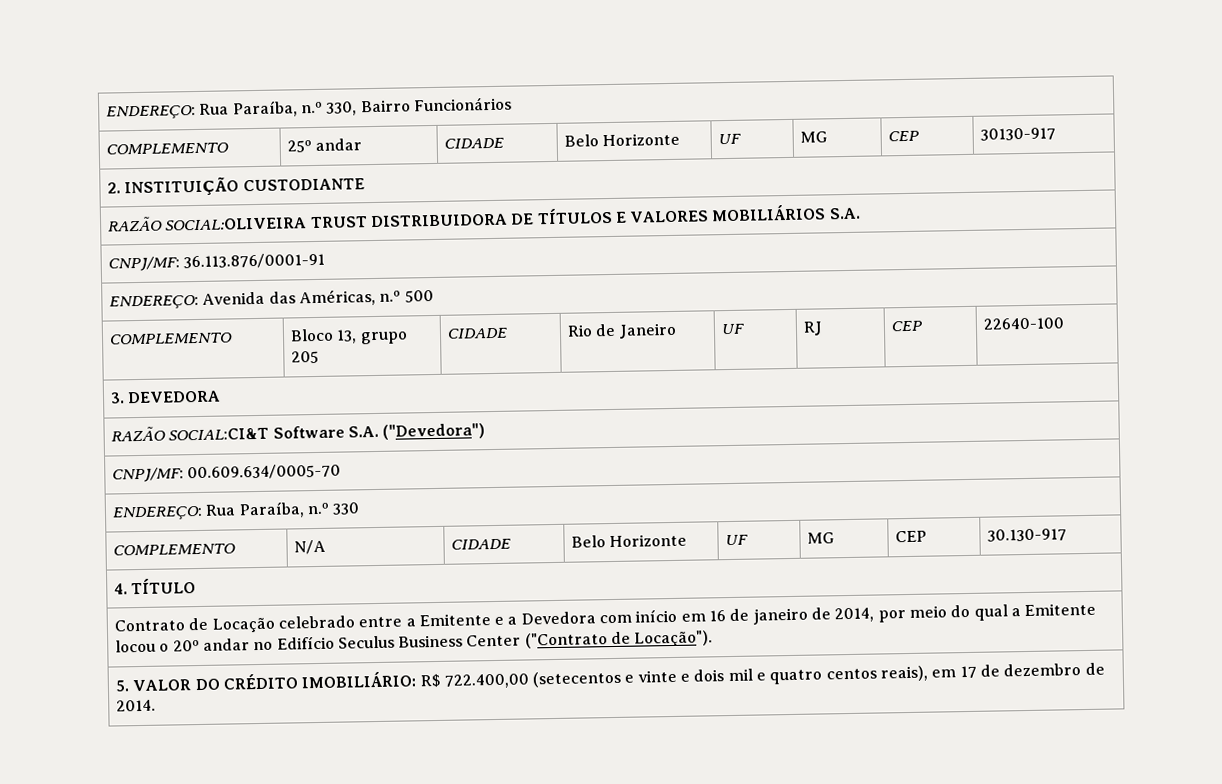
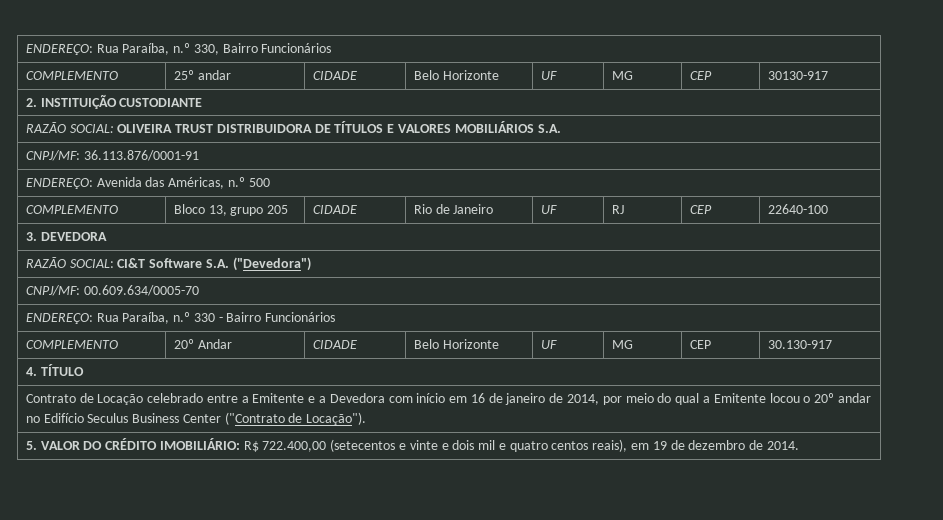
[165,217,308,231] SOCIAL:OLIVEIRA -> [69,124,173,133] SOCIAL: OLIVEIRA
[168,427,270,441] SOCIAL:CI&T -> [69,258,146,268] SOCIAL: CI&T
[112,543,236,556] [293,539,326,555] // COMPLEMENTO | N/A -> [218,312,336,322] [25,340,118,349] [173,339,232,349] - Bairro Funcionários // COMPLEMENTO | 20º Andar
[959,665,977,679] 17 -> [652,441,667,450] 19

